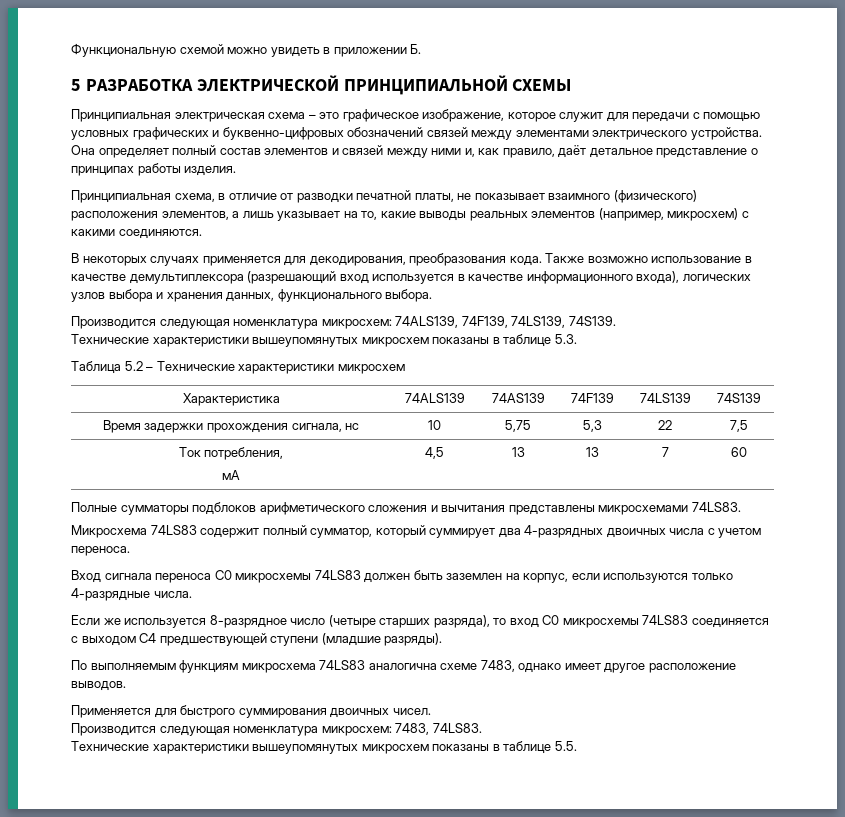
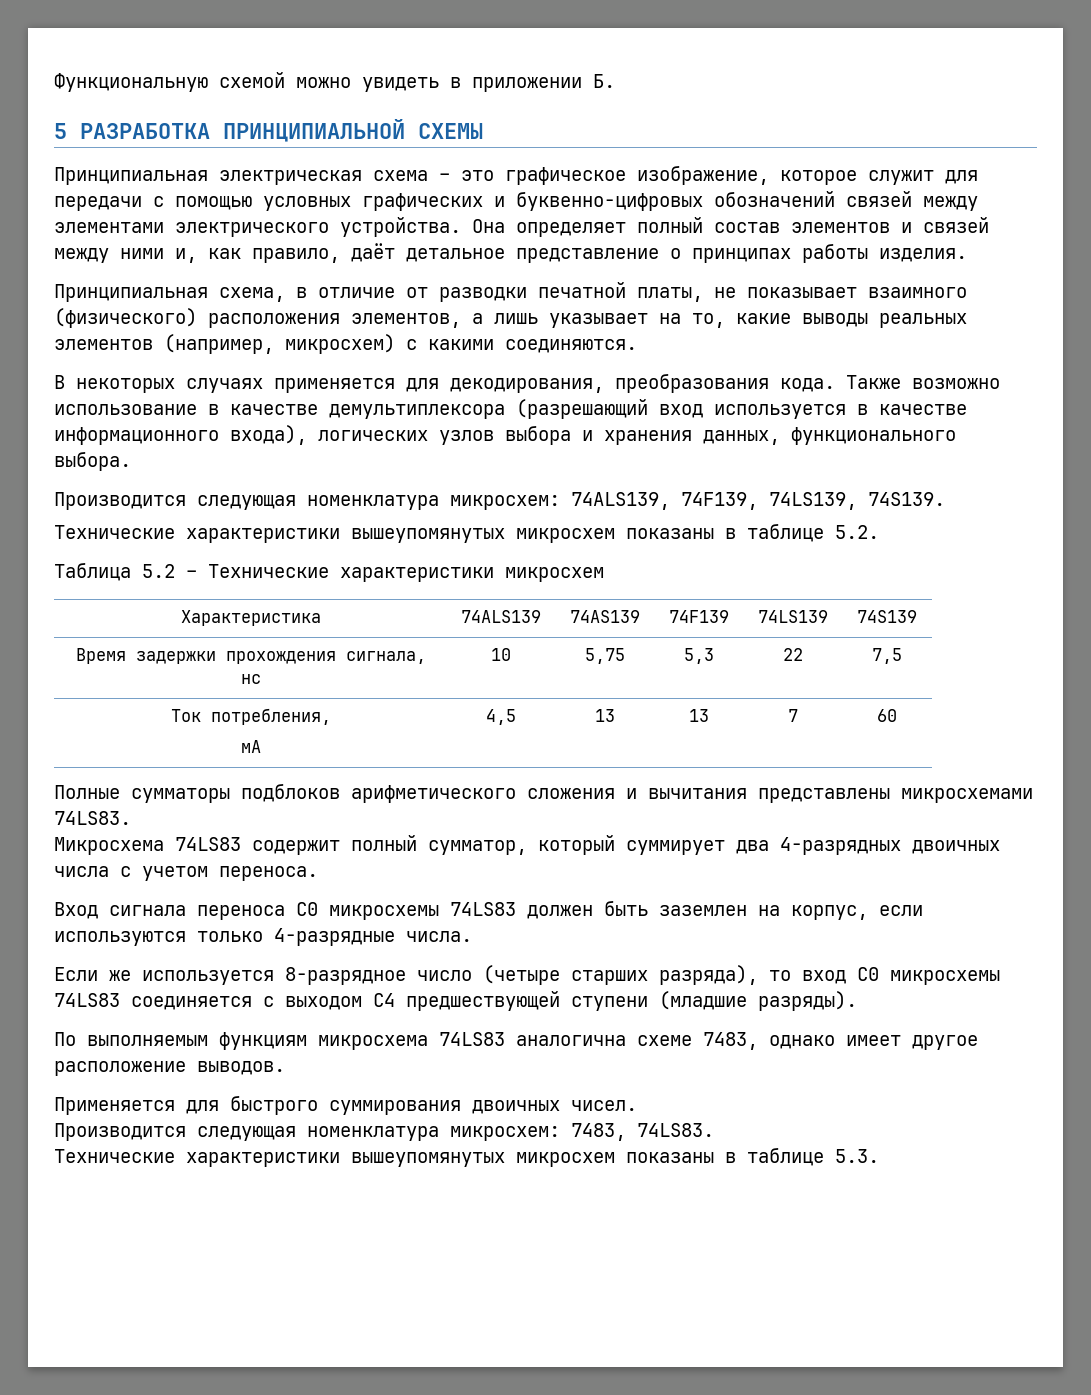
[196,75,339,92] ЭЛЕКТРИЧЕСКОЙ -> (210, 131) none
[554,334,577,344] 5.3. -> [835,525,879,539] 5.2.
[554,741,577,751] 5.5. -> [835,1149,879,1163] 5.3.

